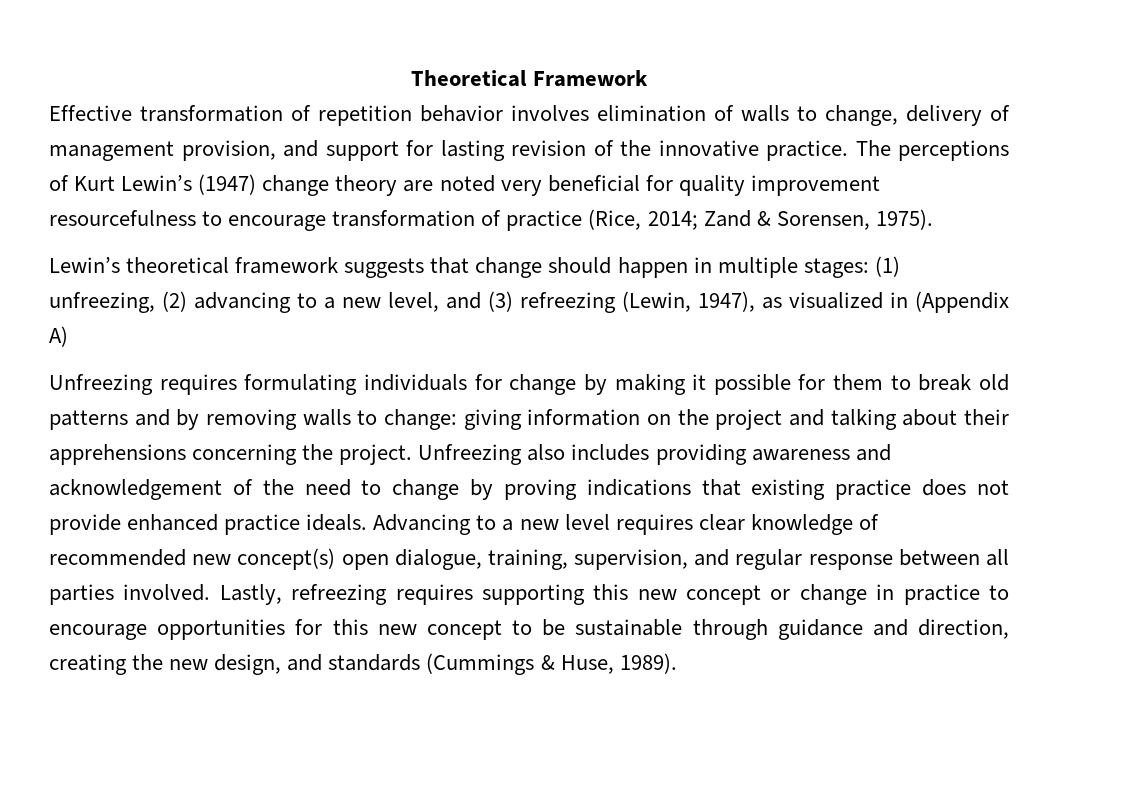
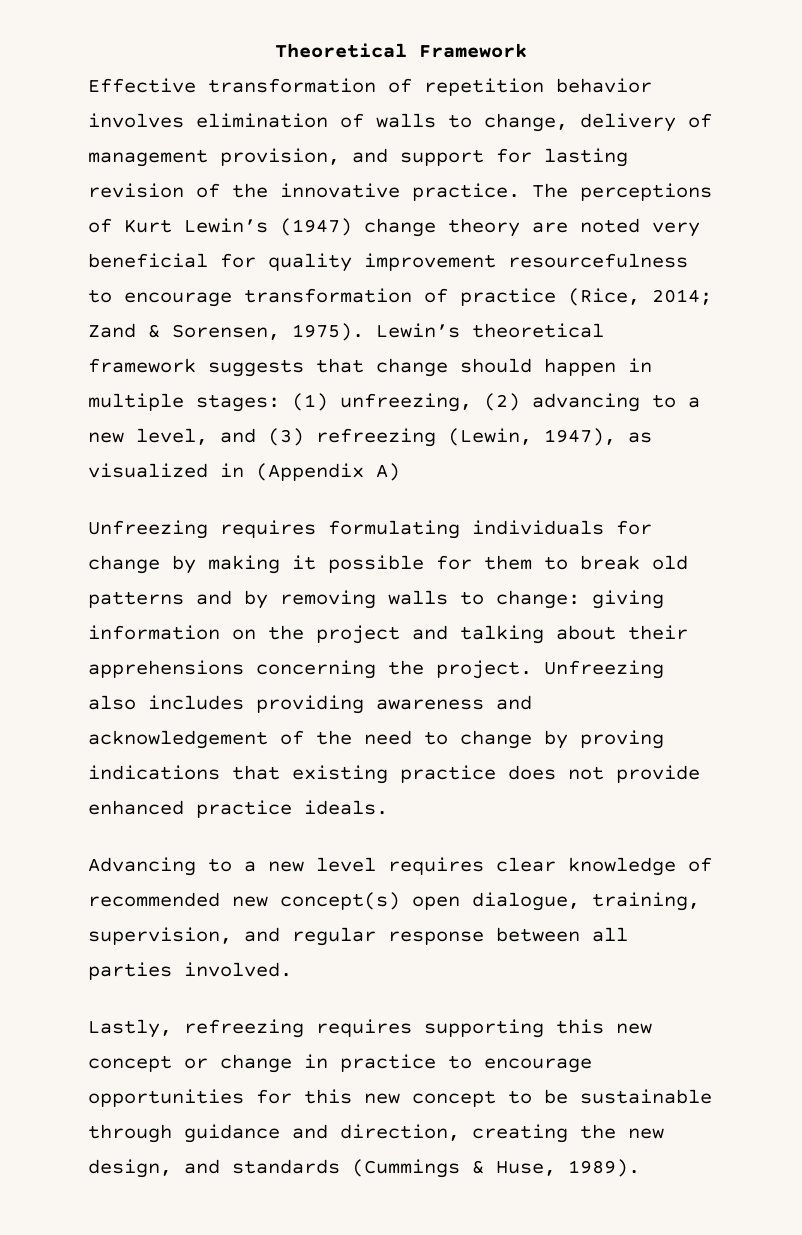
(933, 219) // -> (364, 332) none
(368, 522) none -> (388, 807) //
(211, 592) none -> (292, 969) //

